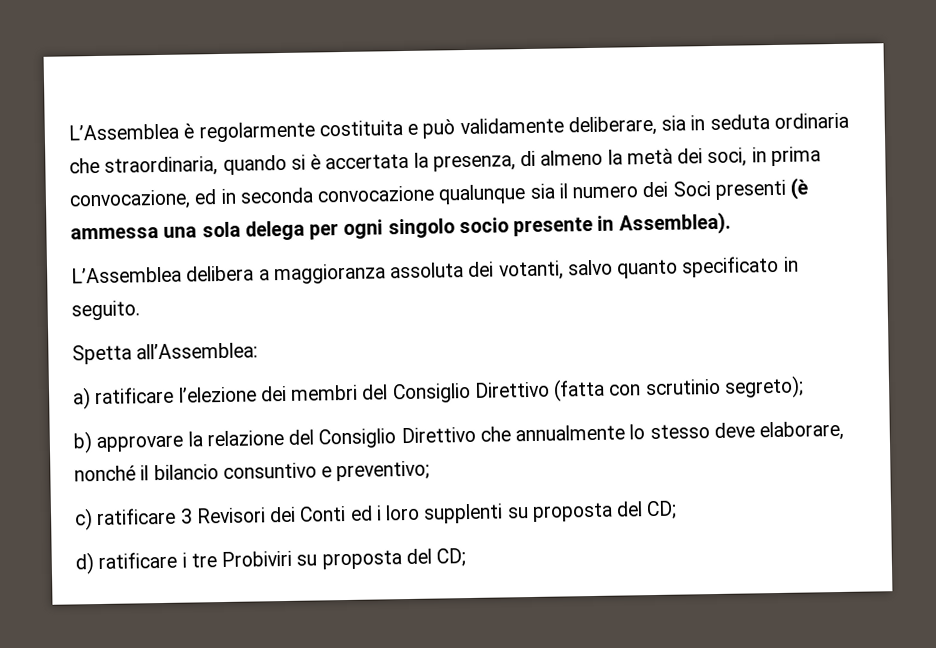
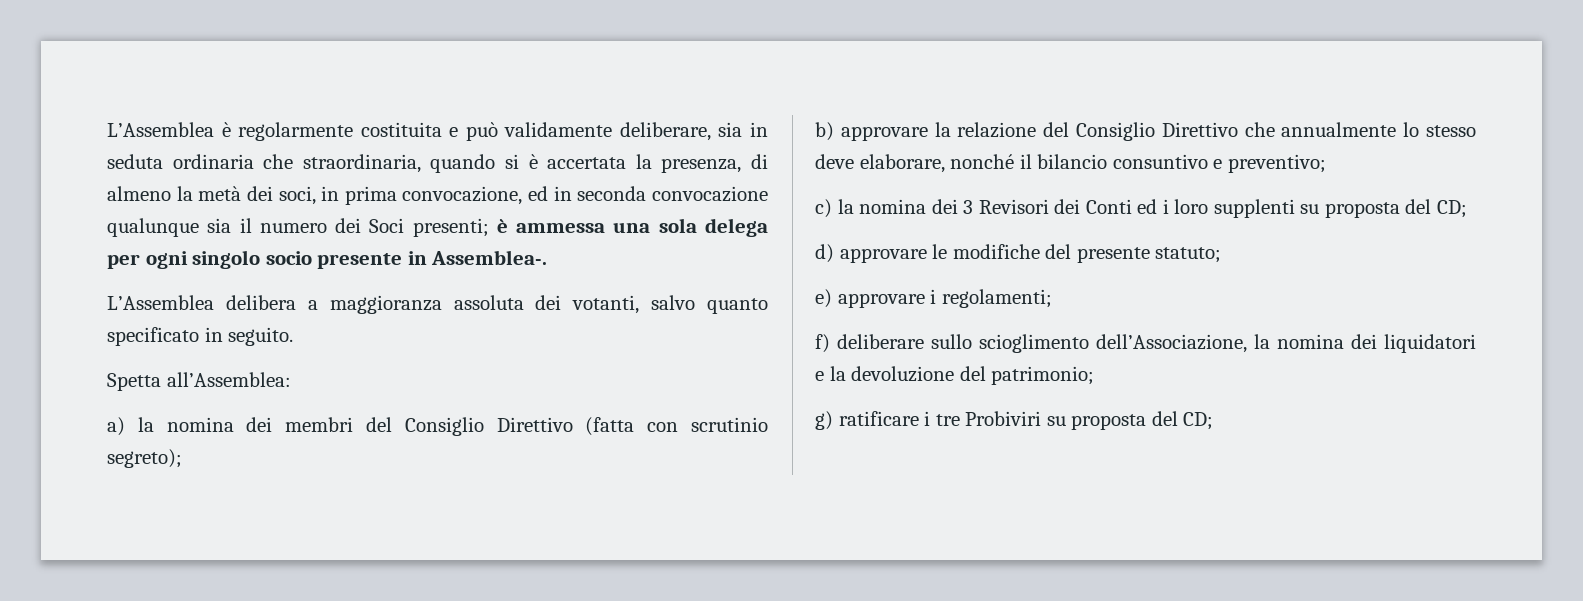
[714,177,810,200] presenti (è -> [412,218,508,237] presenti; è
[618,211,731,236] Assemblea). -> [431,250,548,265] Assemblea-.
[94,386,257,405] ratificare l’elezione -> [137,417,234,432] la nomina
[96,507,177,526] ratificare -> [837,199,958,214] la nomina dei
(95, 563) none -> [839,244,1222,263] [815,289,1052,308] [815,334,1476,353] [815,366,1095,385] [815,411,833,430] approvare le modifiche del presente statuto; // e) approvare i regolamenti; // f) deliberare sullo scioglimento dell’Associazione, la nomina dei liquidatori e la devoluzione del patrimonio; // g)

